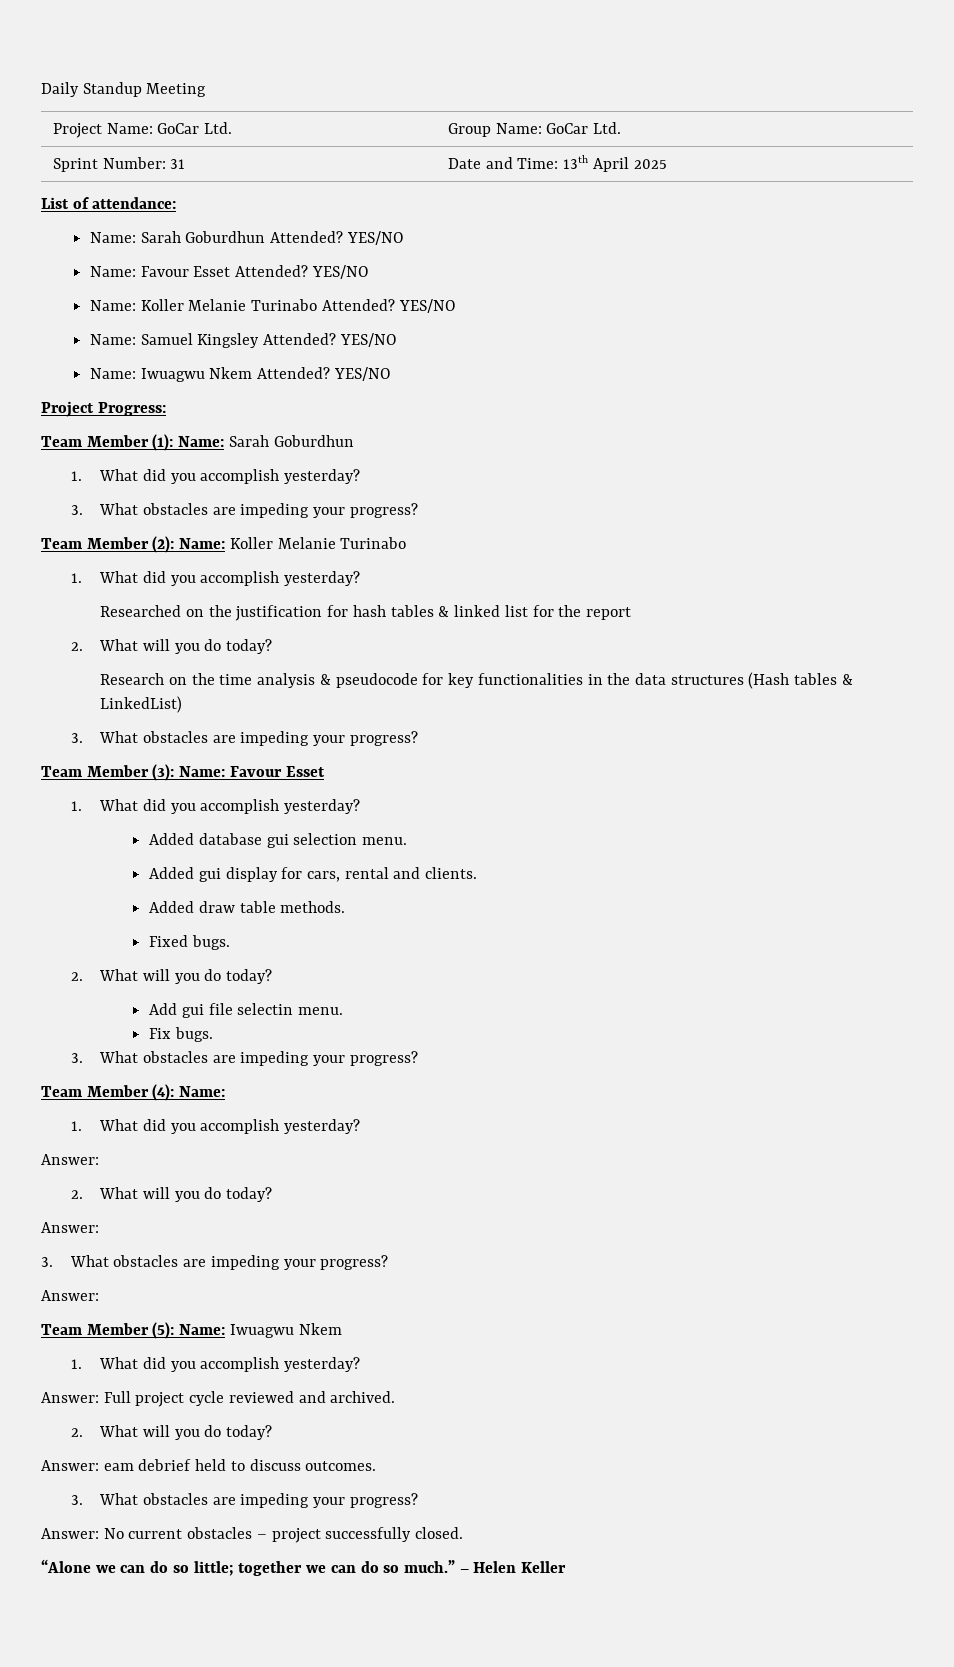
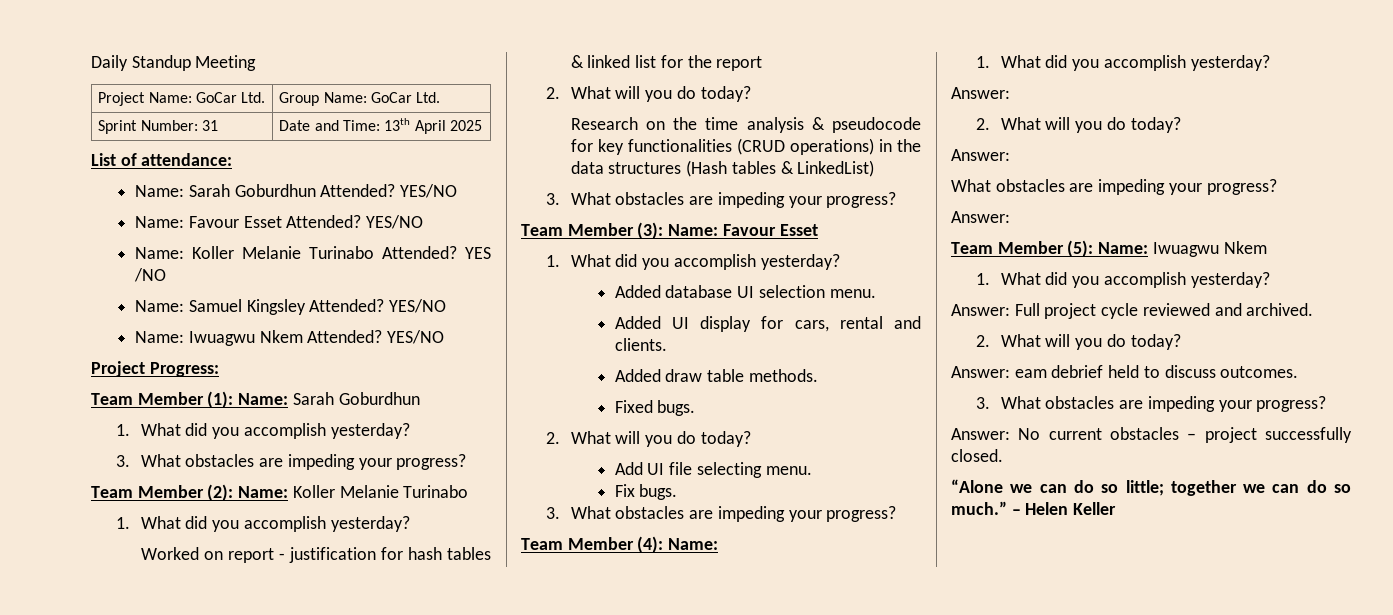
[398,299,456,313] YES/NO -> [464,247,491,259] [134,268,167,282] YES /NO
[100,605,232,617] Researched on the -> [140,547,285,563] Worked on report -
(583, 679) none -> [736,138,874,155] (CRUD operations)
[266,834,289,848] gui -> [737,286,755,298] UI
[198,868,221,882] gui -> [671,317,689,329] UI
[181,1003,294,1018] gui file selectin -> [647,462,762,478] UI file selecting
[41,1257,53,1267] 3. -> (1010, 155) none

